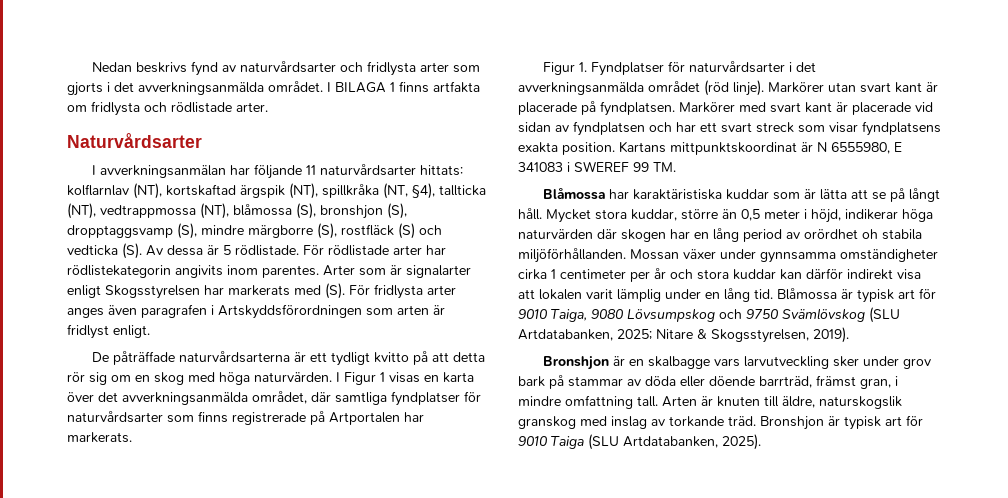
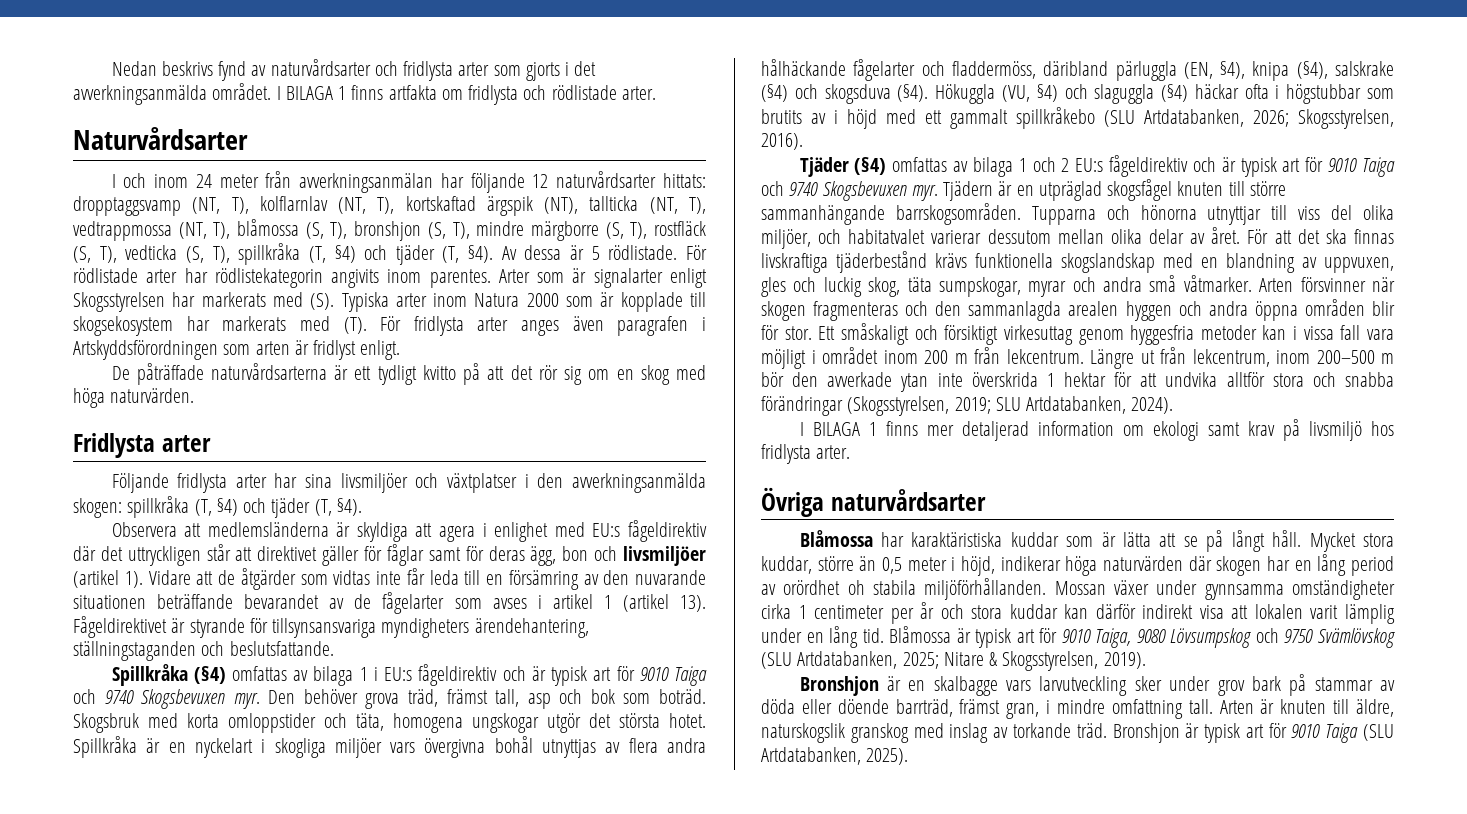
(97, 170) none -> [123,171,292,188] och inom 24 meter från
[306,165,317,175] 11 -> [532,174,549,188] 12
[67,183,486,199] [67,203,407,219] [67,223,442,239] [67,243,142,259] kolflarnlav (NT), kortskaftad ärgspik (NT), spillkråka (NT, §4), tallticka (NT), vedtrappmossa (NT), blåmossa (S), bronshjon (S), dropptaggsvamp (S), mindre märgborre (S), rostfläck (S) och vedticka (S). -> [73,196,706,216] [73,219,706,241] [73,243,494,265] dropptaggsvamp (NT, T), kolflarnlav (NT, T), kortskaftad ärgspik (NT), tallticka (NT, T), vedtrappmossa (NT, T), blåmossa (S, T), bronshjon (S, T), mindre märgborre (S, T), rostfläck (S, T), vedticka (S, T), spillkråka (T, §4) och tjäder (T, §4).
(345, 291) none -> [341,292,706,312] [73,316,367,336] Typiska arter inom Natura 2000 som är kopplade till skogsekosystem har markerats med (T).
[453,352,486,362] detta -> [510,365,533,380] det
[336,372,474,385] [67,391,481,406] [67,411,424,425] [67,432,132,443] [543,61,817,76] [518,80,938,96] [518,101,933,116] [518,121,941,136] [518,141,902,155] [518,161,676,172] I Figur 1 visas en karta över det avverkningsanmälda området, där samtliga fyndplatser för naturvårdsarter som finns registrerade på Artportalen har markerats. // Figur 1. Fyndplatser för naturvårdsarter i det avverkningsanmälda området (röd linje). Markörer utan svart kant är placerade på fyndplatsen. Markörer med svart kant är placerade vid sidan av fyndplatsen och har ett svart streck som visar fyndplatsens exakta position. Kartans mittpunktskoordinat är N 6555980, E 341083 i SWEREF 99 TM. -> [73,433,211,458] [111,473,706,493] [73,496,362,518] [111,520,707,542] [73,544,707,566] [73,568,706,590] [73,592,706,614] [73,616,589,638] [73,641,334,661] [111,664,708,686] [73,689,706,709] [73,713,706,733] [73,736,706,758] [761,59,1394,81] [761,84,1394,104] [761,107,1394,129] [761,133,803,150] [799,155,1396,177] [761,179,1286,201] [761,203,1394,225] [761,227,1394,249] [761,251,1394,273] [761,275,1395,297] [761,299,1396,321] [761,323,1394,345] [761,347,1394,369] [761,372,1394,392] [761,396,1174,416] [799,419,1394,441] [761,444,851,464] [761,487,986,517] // Fridlysta arter // Följande fridlysta arter har sina livsmiljöer och växtplatser i den avverkningsanmälda skogen: spillkråka (T, §4) och tjäder (T, §4). // Observera att medlemsländerna är skyldiga att agera i enlighet med EU:s fågeldirektiv där det uttryckligen står att direktivet gäller för fåglar samt för deras ägg, bon och livsmiljöer (artikel 1). Vidare att de åtgärder som vidtas inte får leda till en försämring av den nuvarande situationen beträffande bevarandet av de fågelarter som avses i artikel 1 (artikel 13). Fågeldirektivet är styrande för tillsynsansvariga myndigheters ärendehantering, ställningstaganden och beslutsfattande. // Spillkråka (§4) omfattas av bilaga 1 i EU:s fågeldirektiv och är typisk art för 9010 Taiga och 9740 Skogsbevuxen myr. Den behöver grova träd, främst tall, asp och bok som boträd. Skogsbruk med korta omloppstider och täta, homogena ungskogar utgör det största hotet. Spillkråka är en nyckelart i skogliga miljöer vars övergivna bohål utnyttjas av flera andra hålhäckande fågelarter och fladdermöss, däribland pärluggla (EN, §4), knipa (§4), salskrake (§4) och skogsduva (§4). Hökuggla (VU, §4) och slaguggla (§4) häckar ofta i högstubbar som brutits av i höjd med ett gammalt spillkråkebo (SLU Artdatabanken, 2026; Skogsstyrelsen, 2016). // Tjäder (§4) omfattas av bilaga 1 och 2 EU:s fågeldirektiv och är typisk art för 9010 Taiga och 9740 Skogsbevuxen myr. Tjädern är en utpräglad skogsfågel knuten till större sammanhängande barrskogsområden. Tupparna och hönorna utnyttjar till viss del olika miljöer, och habitatvalet varierar dessutom mellan olika delar av året. För att det ska finnas livskraftiga tjäderbestånd krävs funktionella skogslandskap med en blandning av uppvuxen, gles och luckig skog, täta sumpskogar, myrar och andra små våtmarker. Arten försvinner när skogen fragmenteras och den sammanlagda arealen hyggen och andra öppna områden blir för stor. Ett småskaligt och försiktigt virkesuttag genom hyggesfria metoder kan i vissa fall vara möjligt i området inom 200 m från lekcentrum. Längre ut från lekcentrum, inom 200–500 m bör den avverkade ytan inte överskrida 1 hektar för att undvika alltför stora och snabba förändringar (Skogsstyrelsen, 2019; SLU Artdatabanken, 2024). // I BILAGA 1 finns mer detaljerad information om ekologi samt krav på livsmiljö hos fridlysta arter. // Övriga naturvårdsarter

